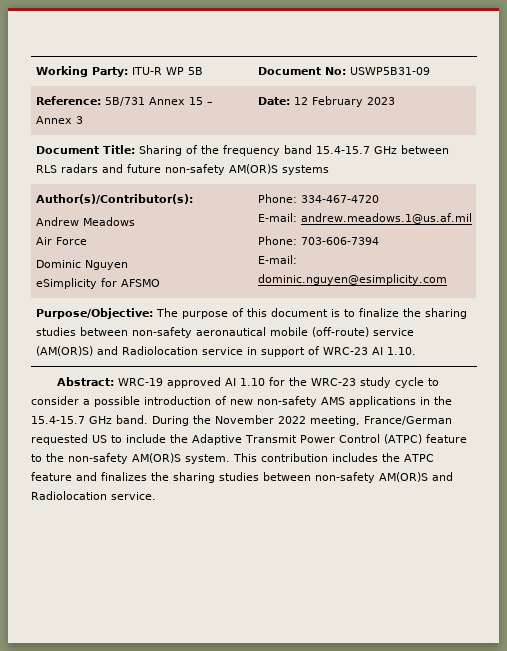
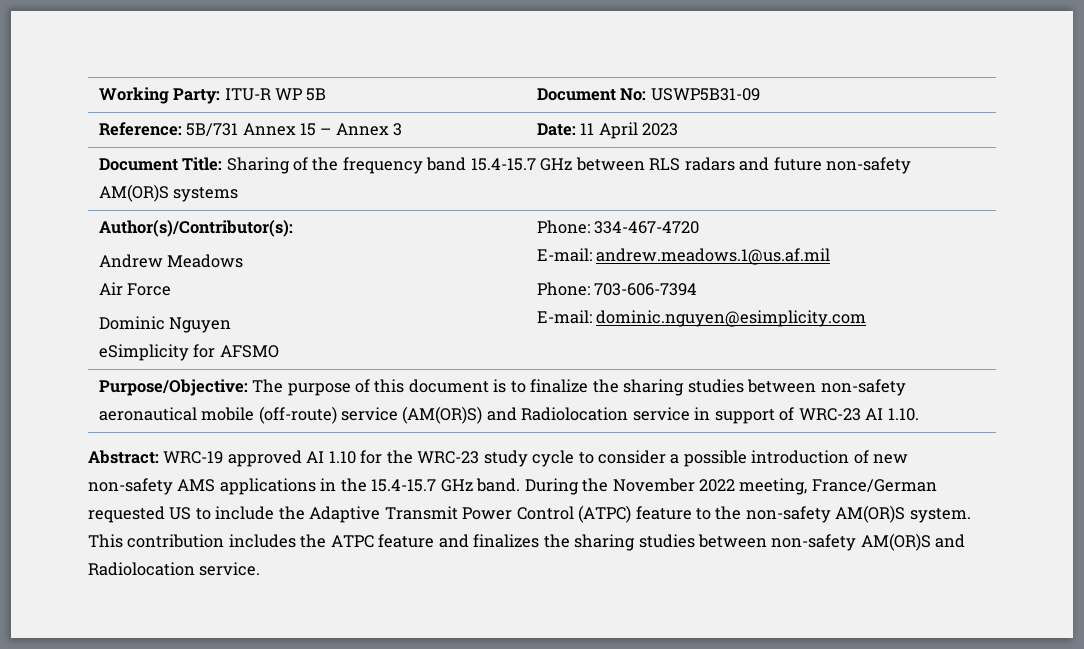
[293,96,363,107] 12 February -> [580,122,638,139] 11 April

